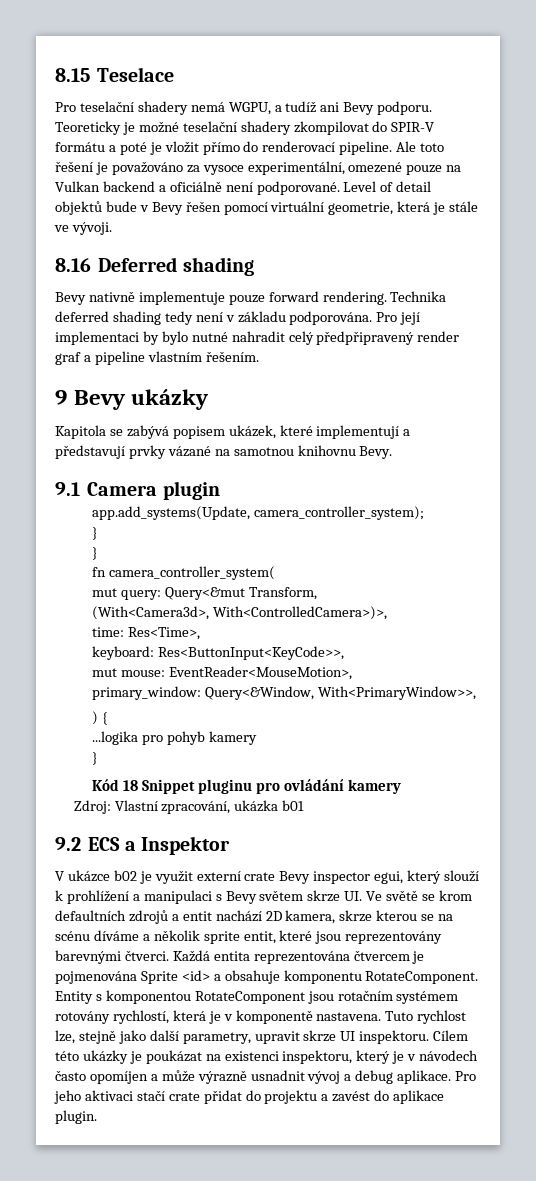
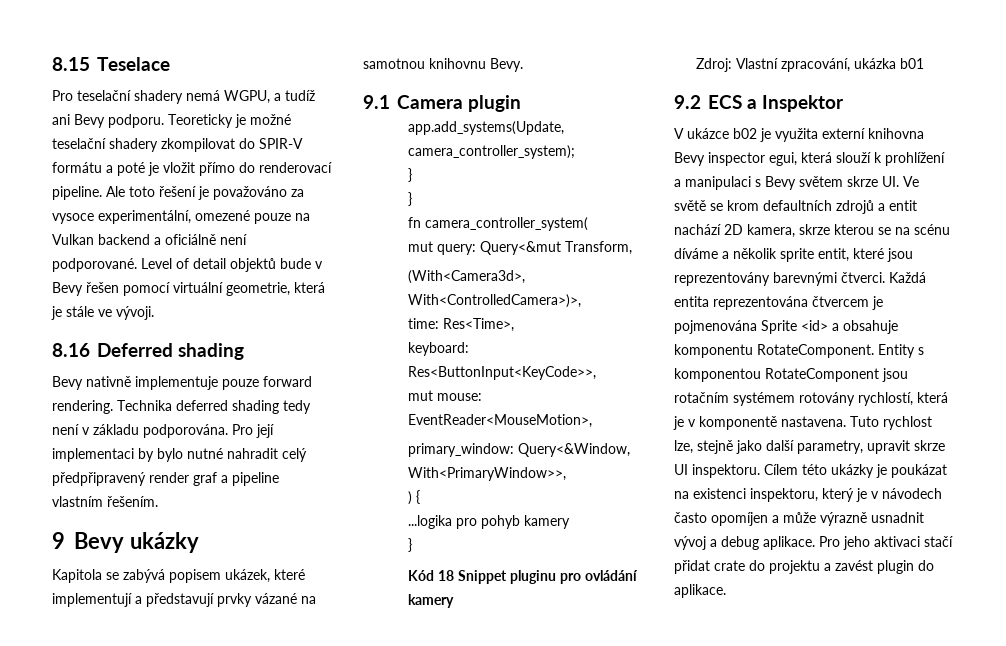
[154,870,276,884] využit externí crate -> [775,128,924,142] využita externí knihovna
[407,870,442,884] který -> [801,152,832,163] která
[168,1090,242,1104] crate přidat -> [674,560,745,574] přidat crate
[374,1090,445,1104] [55,1110,97,1124] do aplikace plugin. -> [877,560,934,574] [674,584,726,598] plugin do aplikace.

